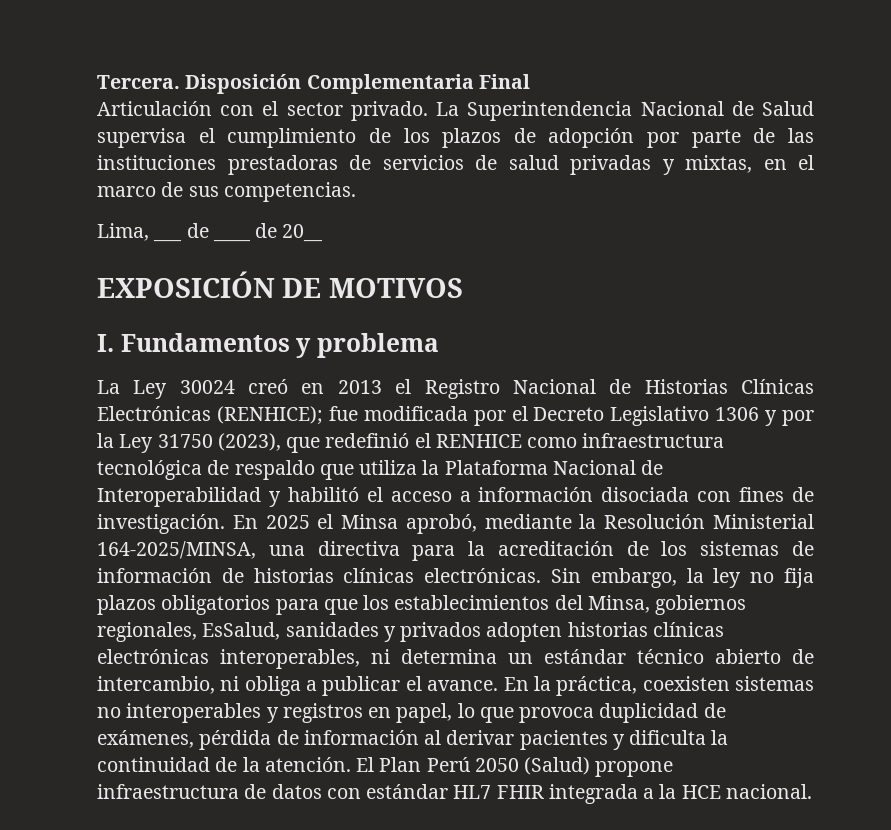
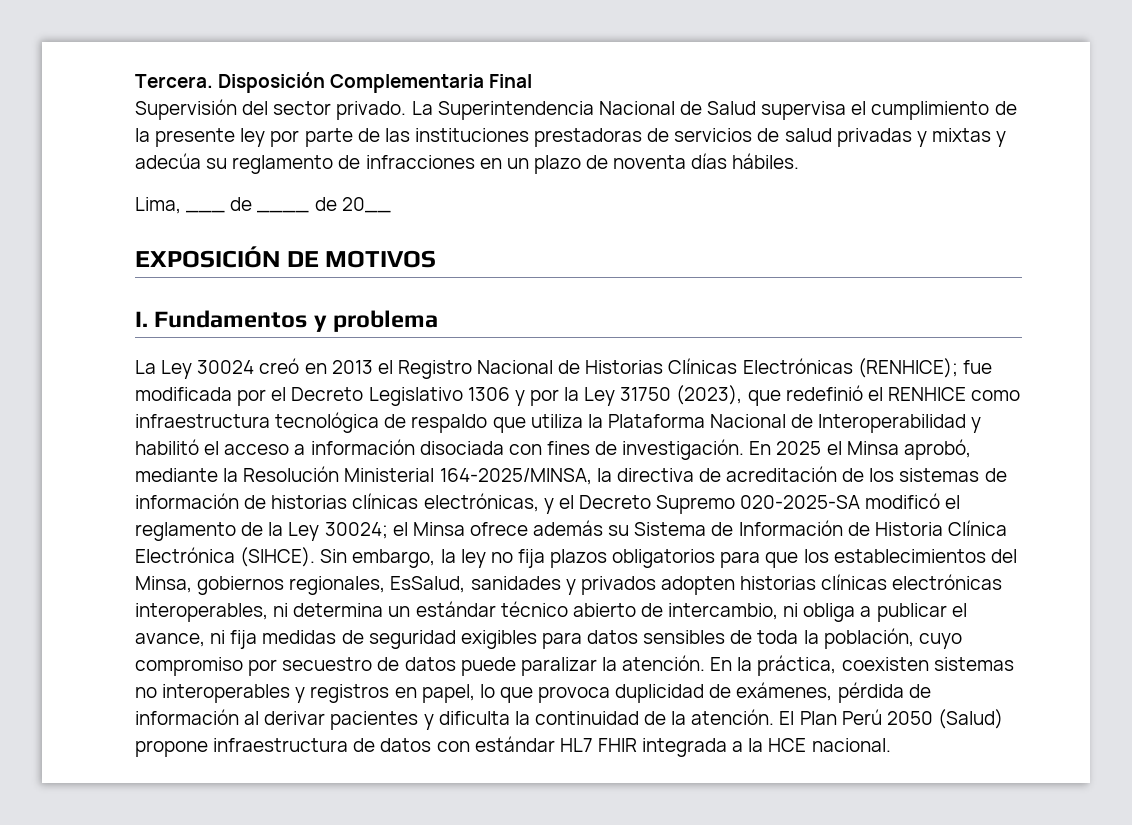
[97,101,279,116] Articulación con el -> [135,99,269,120] Supervisión del
[403,128,635,148] los plazos de adopción -> [135,128,266,147] la presente ley
[685,155,814,173] [97,182,356,202] mixtas, en el marco de sus competencias. -> [931,128,1007,147] [135,153,800,174] mixtas y adecúa su reglamento de infracciones en un plazo de noventa días hábiles.
[268,541,486,561] una directiva para la -> [596,468,721,482] la directiva de
[424,568,542,583] electrónicas. -> [423,493,961,514] [135,520,1007,541] [135,547,316,567] electrónicas, y el Decreto Supremo 020-2025-SA modificó el reglamento de la Ley 30024; el Minsa ofrece además su Sistema de Información de Historia Clínica Electrónica (SIHCE).
[427,680,499,691] avance. -> [135,628,962,649] [135,655,706,676] avance, ni fija medidas de seguridad exigibles para datos sensibles de toda la población, cuyo compromiso por secuestro de datos puede paralizar la atención.

